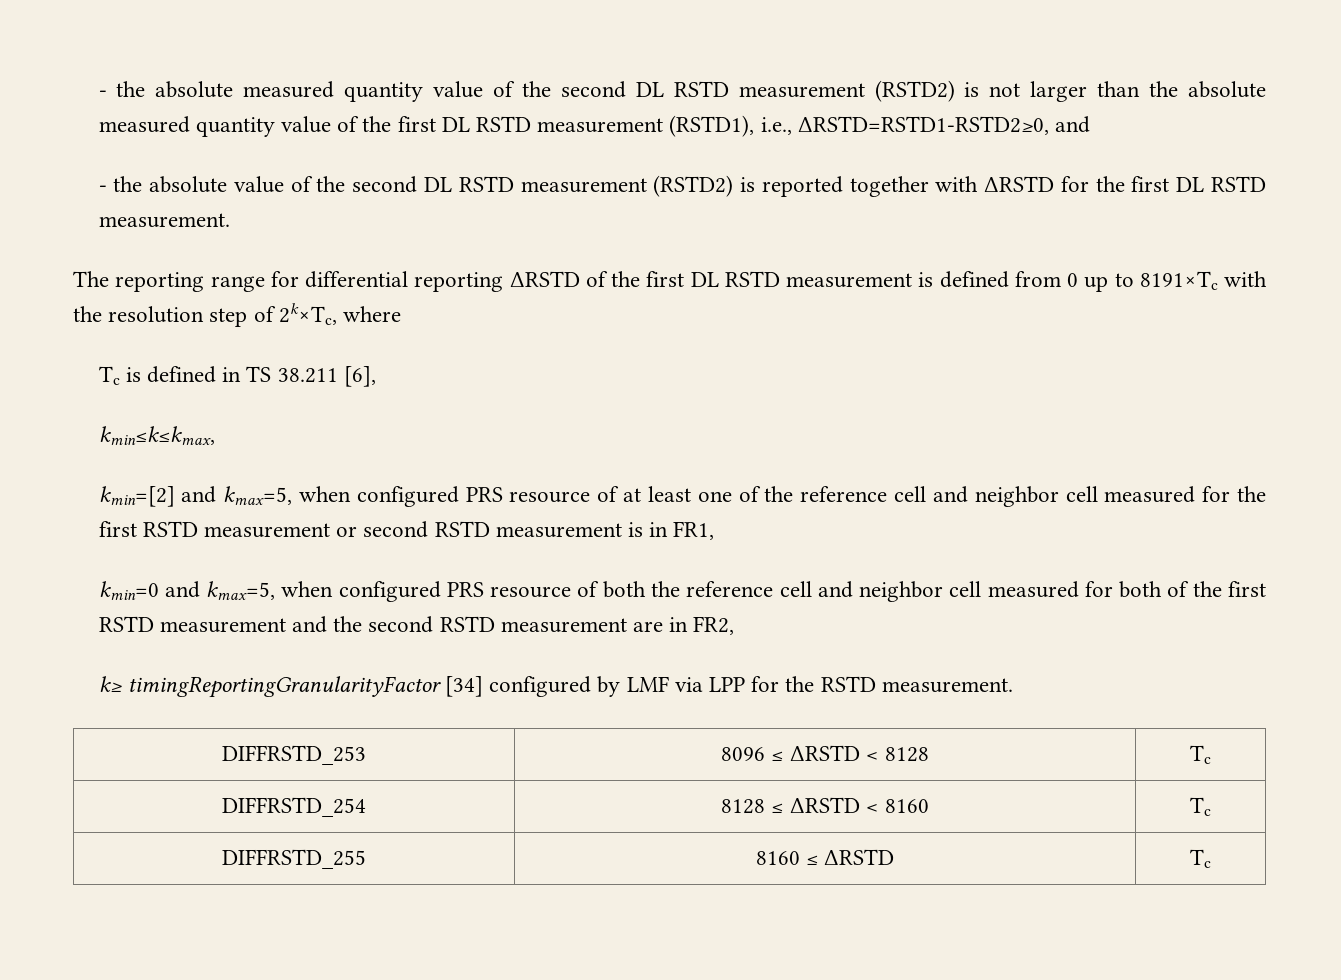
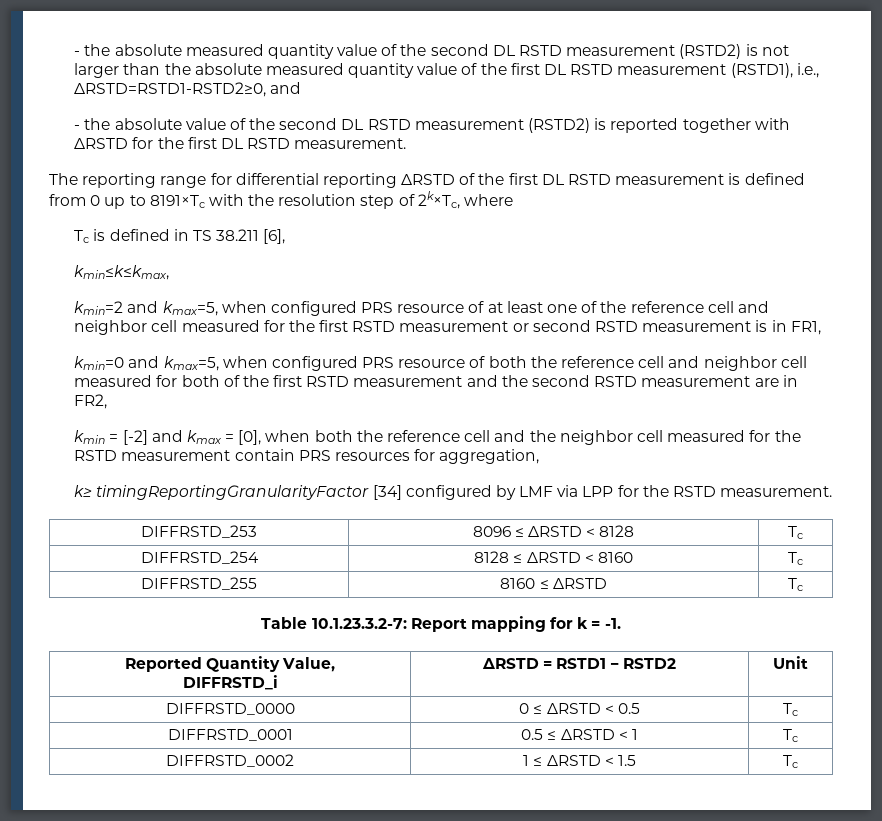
[98,486,175,507] kmin=[2] -> [74,301,124,315] kmin=2
(735, 625) none -> [74,430,801,445] [74,449,540,464] // kmin = [-2] and kmax = [0], when both the reference cell and the neighbor cell measured for the RSTD measurement contain PRS resources for aggregation,
(1211, 858) none -> [261,616,621,632] [124,656,336,672] [182,675,278,690] [481,658,677,669] [773,656,808,669] [165,703,295,715] [519,703,640,714] [783,703,798,716] [167,729,293,741] [521,729,638,740] [783,729,798,742] [166,754,294,767] [523,755,636,766] [783,755,798,768] // Table 10.1.23.3.2-7: Report mapping for k = -1. // Reported Quantity Value, // DIFFRSTD_i | ΔRSTD = RSTD1 − RSTD2 | Unit // DIFFRSTD_0000 | 0 ≤ ΔRSTD < 0.5 | Tc // DIFFRSTD_0001 | 0.5 ≤ ΔRSTD < 1 | Tc // DIFFRSTD_0002 | 1 ≤ ΔRSTD < 1.5 | Tc

